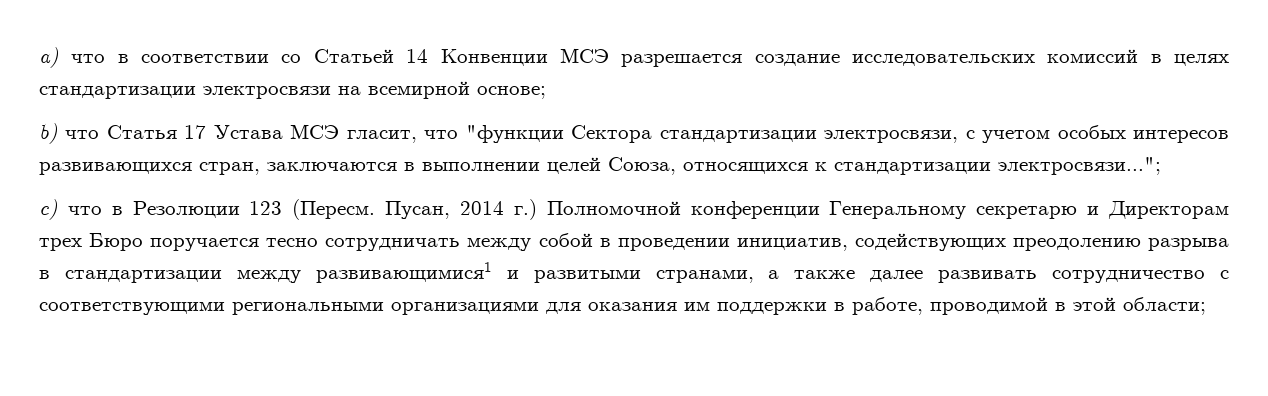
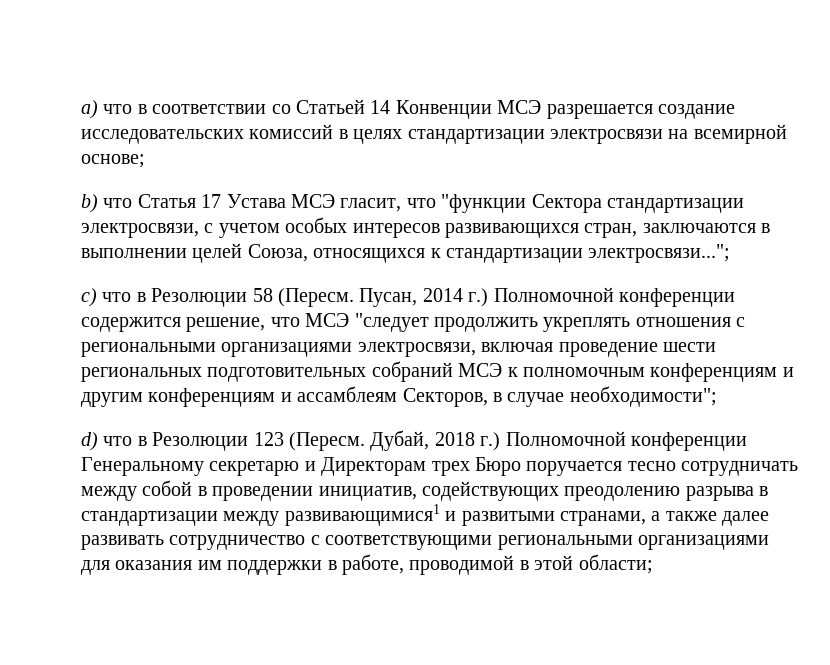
[249,201,283,215] 123 -> [252,288,273,302] 58
(820, 210) none -> [81,313,746,332] [81,342,716,357] [81,361,794,382] [81,386,717,407] [81,430,747,451] содержится решение, что МСЭ "следует продолжить укреплять отношения с региональными организациями электросвязи, включая проведение шести региональных подготовительных собраний МСЭ к полномочным конференциям и другим конференциям и ассамблеям Секторов, в случае необходимости"; // d) что в Резолюции 123 (Пересм. Дубай, 2018 г.) Полномочной конференции

